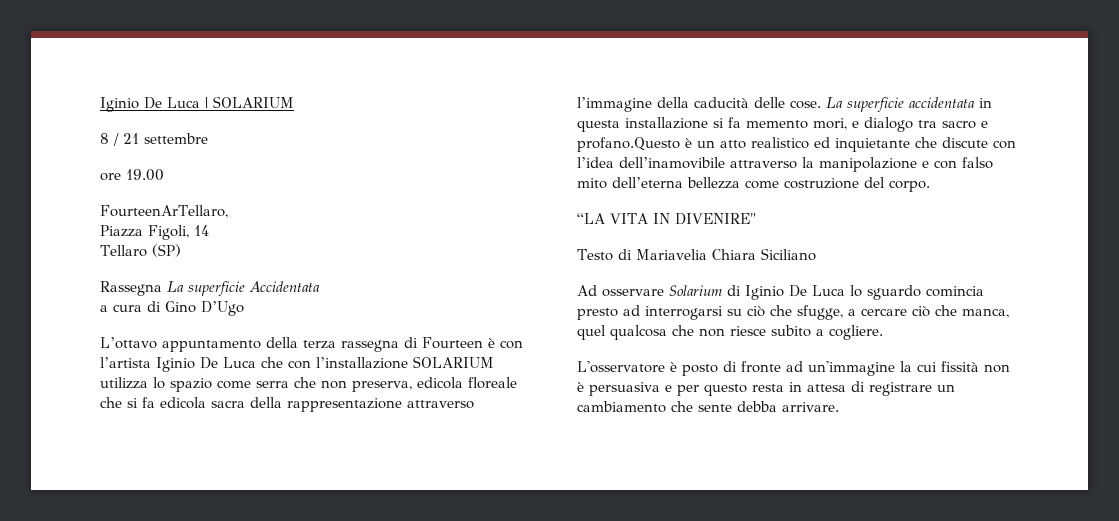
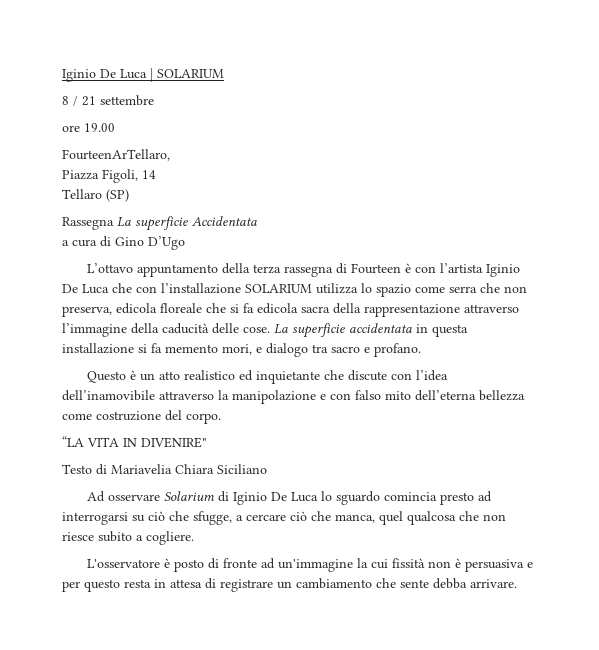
[577,137,680,152] profano.Questo -> [374,343,421,357] [87,371,127,383] profano. // Questo

